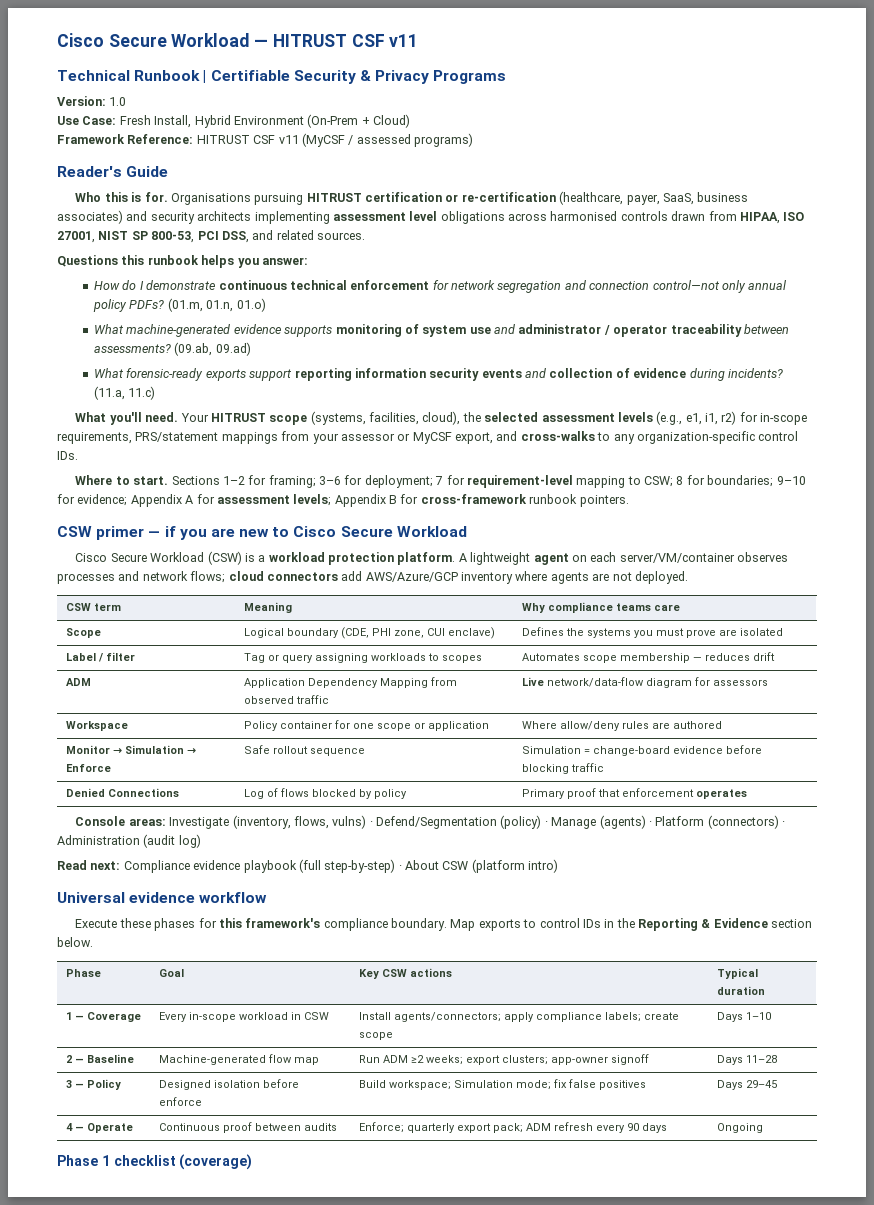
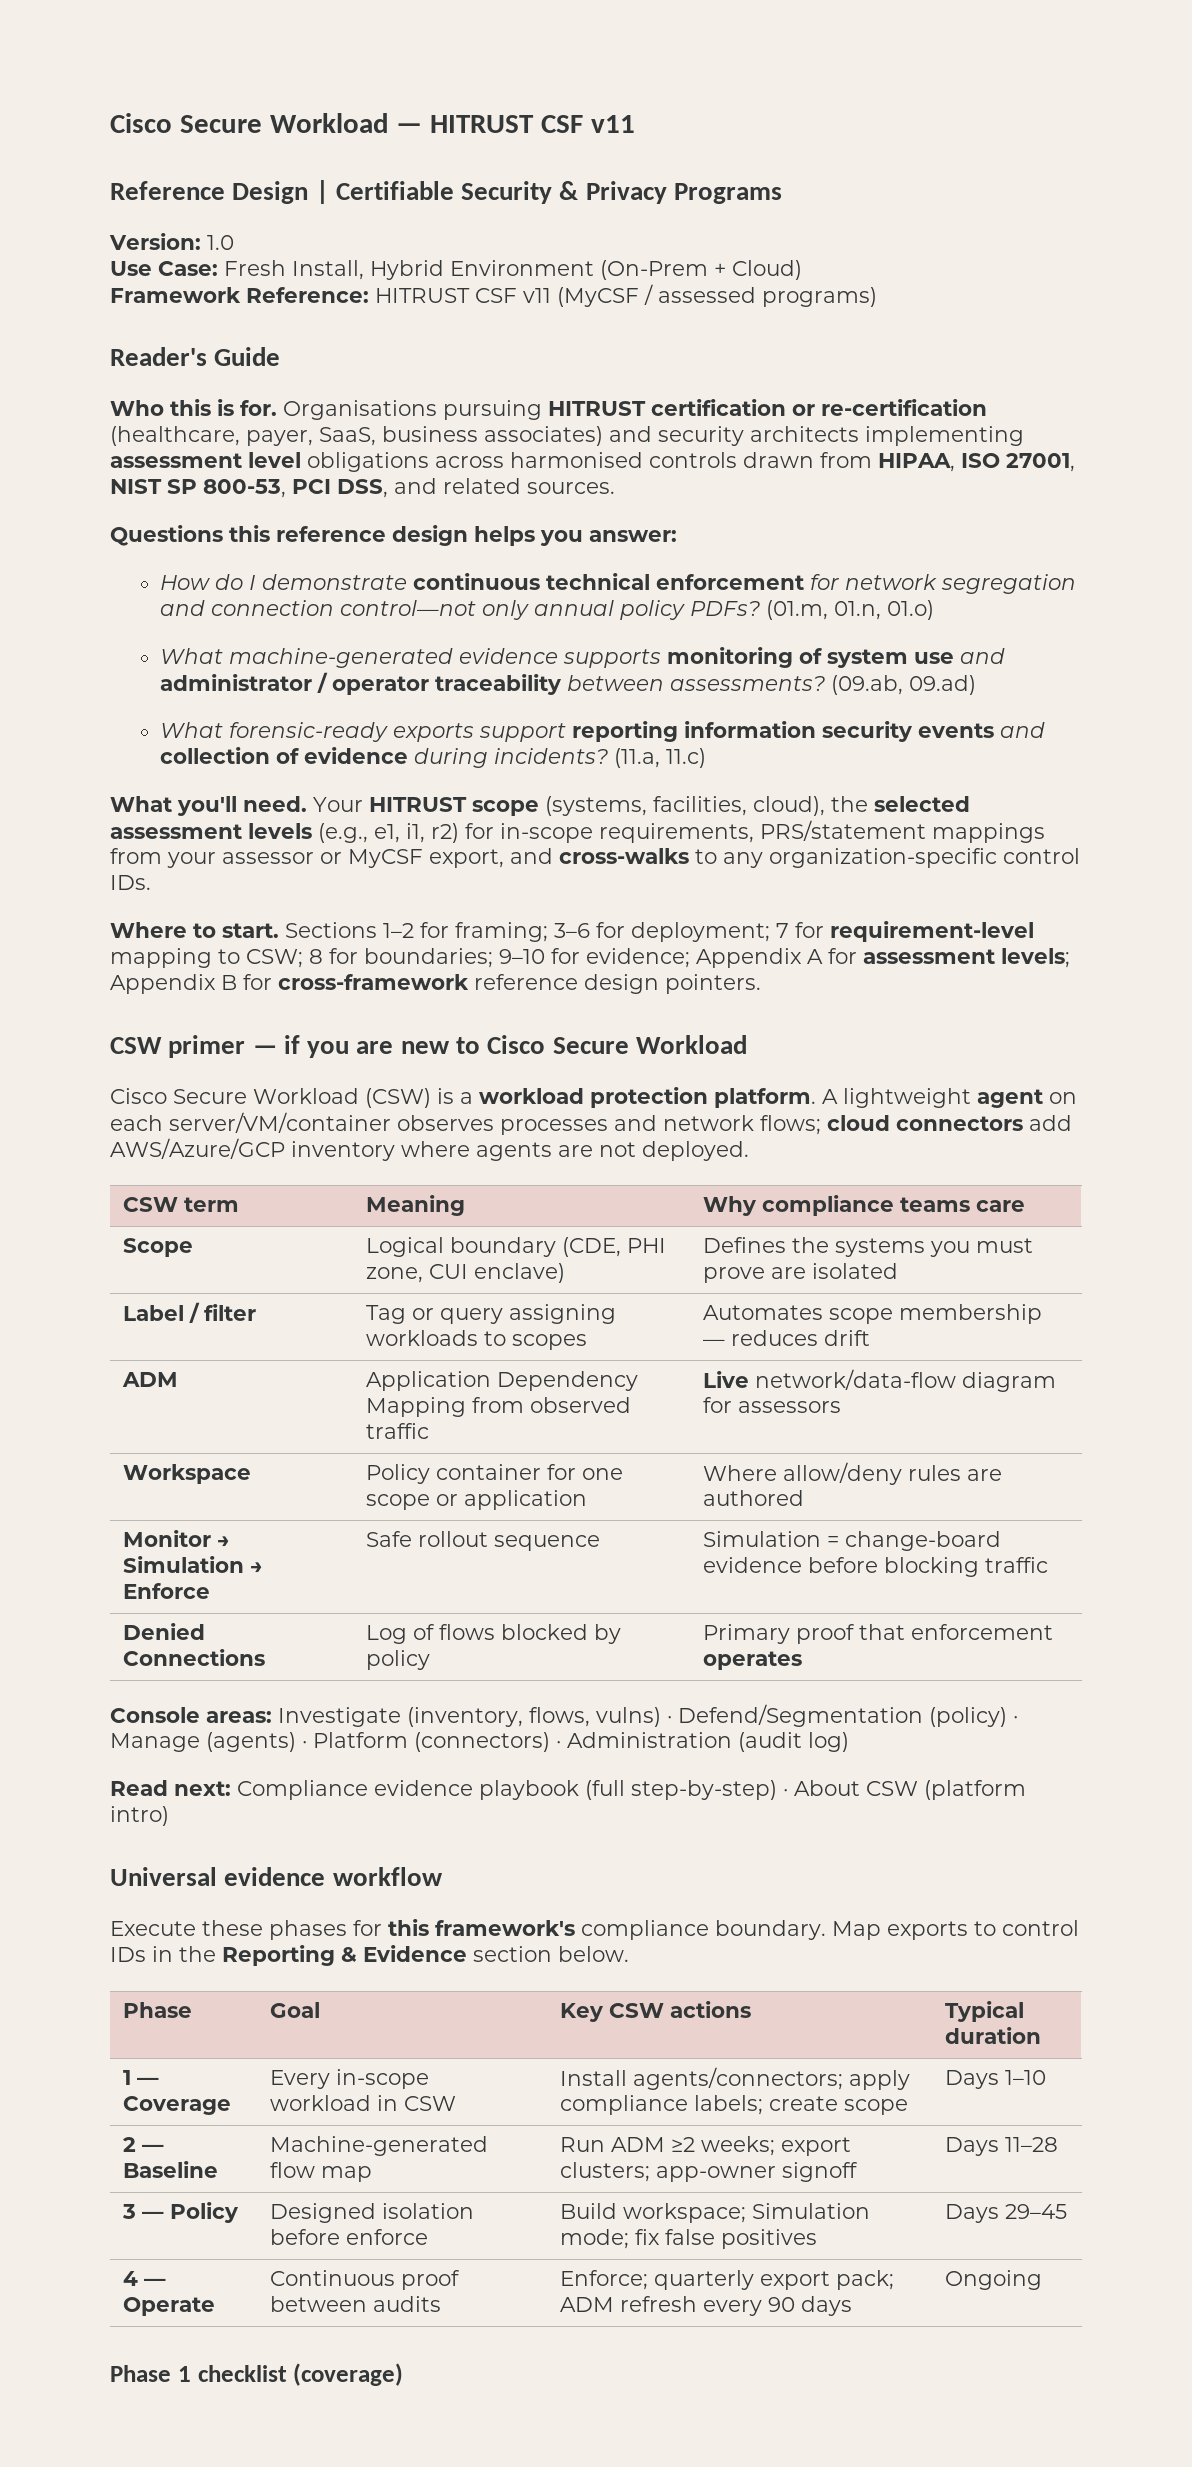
[57,70,201,81] Technical Runbook -> [110,181,309,204] Reference Design
[147,255,199,265] runbook -> [276,525,468,546] reference design
[529,494,578,504] runbook -> [474,974,659,994] reference design

